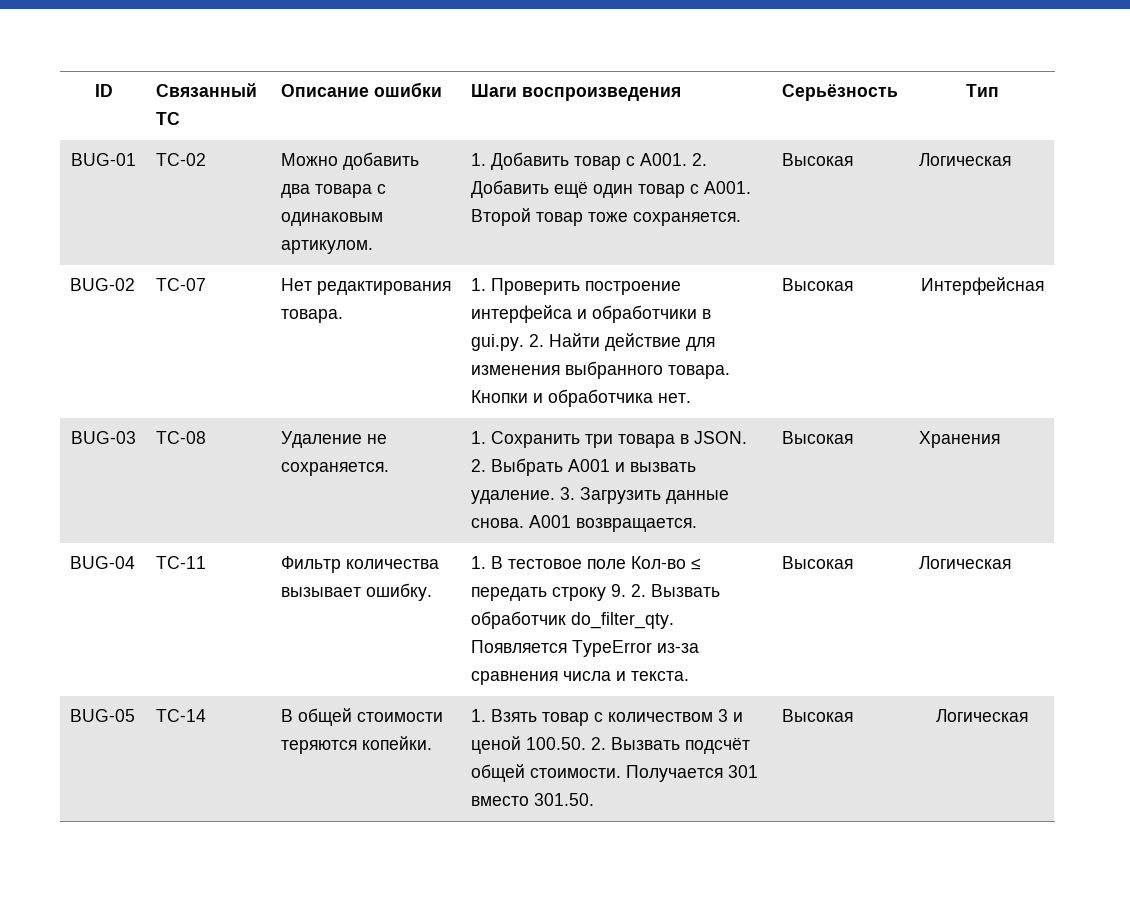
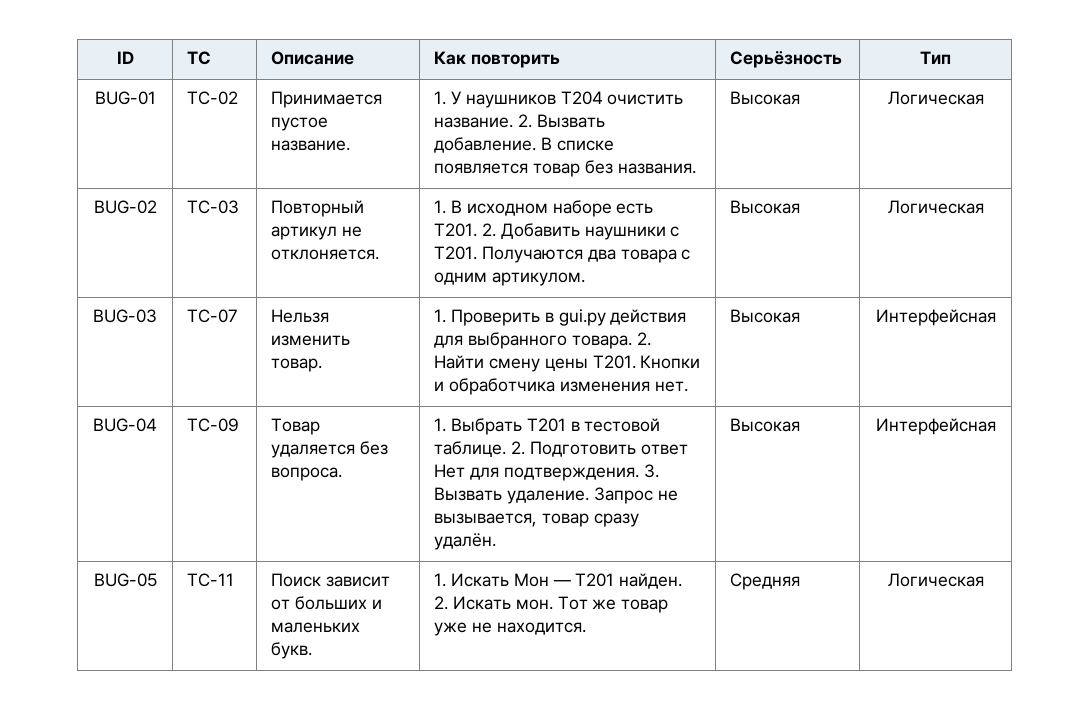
[156,83,258,97] Связанный -> (134, 57) none
[374,82,443,97] [471,84,682,101] ошибки | Шаги воспроизведения -> [434,51,561,68] | Как повторить
[281,152,420,170] [281,184,387,198] [281,212,384,226] [281,240,374,254] [471,152,708,170] [471,180,752,198] [471,208,742,226] [782,153,854,166] [919,153,1012,166] [70,278,136,291] [156,278,207,291] [281,278,452,295] [281,309,344,323] [471,278,682,295] [471,305,712,323] [471,333,716,351] [471,361,731,379] Можно добавить два товара с одинаковым артикулом. | 1. Добавить товар с A001. 2. Добавить ещё один товар с A001. Второй товар тоже сохраняется. | Высокая | Логическая // BUG-02 | TC-07 | Нет редактирования товара. | 1. Проверить построение интерфейса и обработчики в gui.py. 2. Найти действие для изменения выбранного товара. -> [271,91,383,108] [271,117,329,131] [271,140,351,151] [434,91,684,108] [434,114,605,128] [434,137,614,153] [434,160,696,177] [730,91,801,105] [887,91,984,105] [93,200,157,214] [187,200,240,214] [271,200,365,217] [271,226,363,240] [271,249,380,260] [434,200,654,217] [434,223,680,240] [434,246,691,263] [434,272,586,286] [730,200,801,214] [887,200,984,214] [93,309,157,323] [187,309,239,323] [271,309,330,323] [271,335,351,346] [271,358,323,372] [434,309,687,326] [434,332,651,349] [434,355,636,372] Принимается пустое название. | 1. У наушников T204 очистить название. 2. Вызвать добавление. В списке появляется товар без названия. | Высокая | Логическая // BUG-02 | TC-03 | Повторный артикул не отклоняется. | 1. В исходном наборе есть T201. 2. Добавить наушники с T201. Получаются два товара с одним артикулом. | Высокая | Логическая // BUG-03 | TC-07 | Нельзя изменить товар. | 1. Проверить в gui.py действия для выбранного товара. 2. Найти смену цены T201.
(654, 398) none -> [559,381,650,392] изменения
[71,431,136,444] [156,431,207,444] [281,431,388,448] [281,462,390,476] [471,431,748,448] [471,458,697,476] [471,487,730,504] [471,515,698,532] [782,431,854,444] [919,431,1001,448] [70,556,136,569] BUG-03 | TC-08 | Удаление не сохраняется. | 1. Сохранить три товара в JSON. 2. Выбрать A001 и вызвать удаление. 3. Загрузить данные снова. A001 возвращается. | Высокая | Хранения // BUG-04 -> [93,418,157,432] [187,418,240,432] [271,418,321,435] [271,441,389,458] [271,467,343,481] [434,418,661,435] [434,441,688,457] [434,464,659,481] [434,487,678,504] [434,513,639,527] [434,533,497,550] [730,418,801,432] [875,418,996,435] [93,573,157,587] BUG-04 | TC-09 | Товар удаляется без вопроса. | 1. Выбрать T201 в тестовой таблице. 2. Подготовить ответ Нет для подтверждения. 3. Вызвать удаление. Запрос не вызывается, товар сразу удалён. | Высокая | Интерфейсная // BUG-05
[281,556,440,573] [281,583,433,601] [471,556,702,570] [471,584,721,601] [471,611,675,629] [471,640,700,657] [471,671,690,685] [782,556,854,569] [919,556,1012,569] [70,709,136,722] [156,709,207,722] [281,708,444,726] [281,736,433,754] [471,709,744,726] [471,736,751,754] [471,764,759,782] [471,793,595,806] [782,709,854,722] Фильтр количества вызывает ошибку. | 1. В тестовое поле Кол-во ≤ передать строку 9. 2. Вызвать обработчик do_filter_qty. Появляется TypeError из-за сравнения числа и текста. | Высокая | Логическая // BUG-05 | TC-14 | В общей стоимости теряются копейки. | 1. Взять товар с количеством 3 и ценой 100.50. 2. Вызвать подсчёт общей стоимости. Получается 301 вместо 301.50. | Высокая -> [271,573,391,587] [271,596,382,610] [271,622,361,633] [271,642,313,659] [434,573,683,589] [434,596,669,613] [434,622,586,636] [730,573,801,590] Поиск зависит от больших и маленьких букв. | 1. Искать Мон — T201 найден. 2. Искать мон. Тот же товар уже не находится. | Средняя

